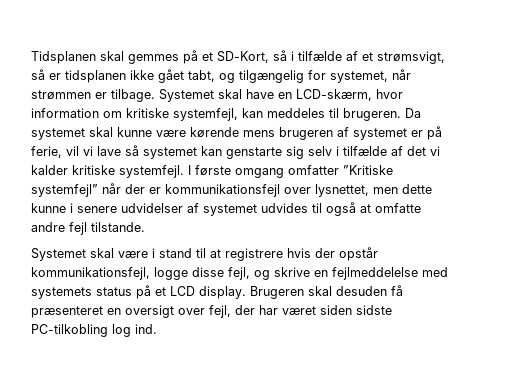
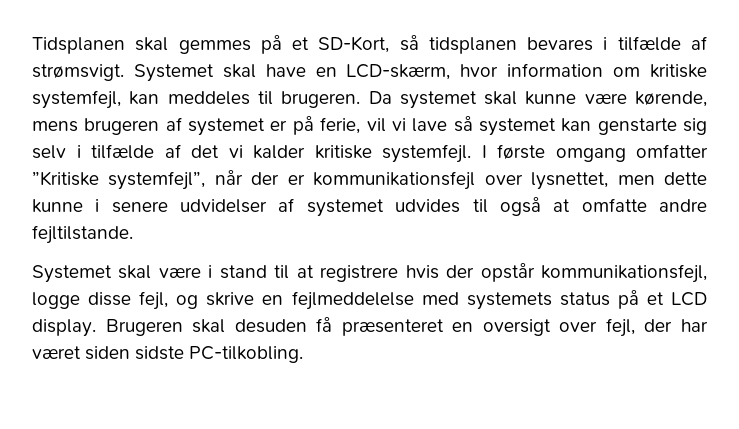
[291,51,445,64] [31,69,411,83] [31,89,155,102] i tilfælde af et strømsvigt, så er tidsplanen ikke gået tabt, og tilgængelig for systemet, når strømmen er tilbage. -> [428,36,707,54] [32,64,124,81] tidsplanen bevares i tilfælde af strømsvigt.
[190,127,239,138] kørende -> [635,91,707,107] kørende,
[31,184,98,197] systemfejl” -> [108,171,206,190] systemfejl”,
[69,222,145,235] fejl tilstande. -> [32,225,133,244] fejltilstande.
[31,324,157,337] PC-tilkobling log ind. -> [189,346,304,363] PC-tilkobling.

